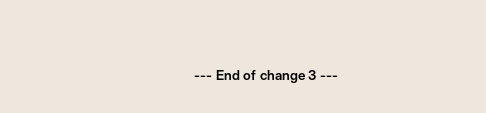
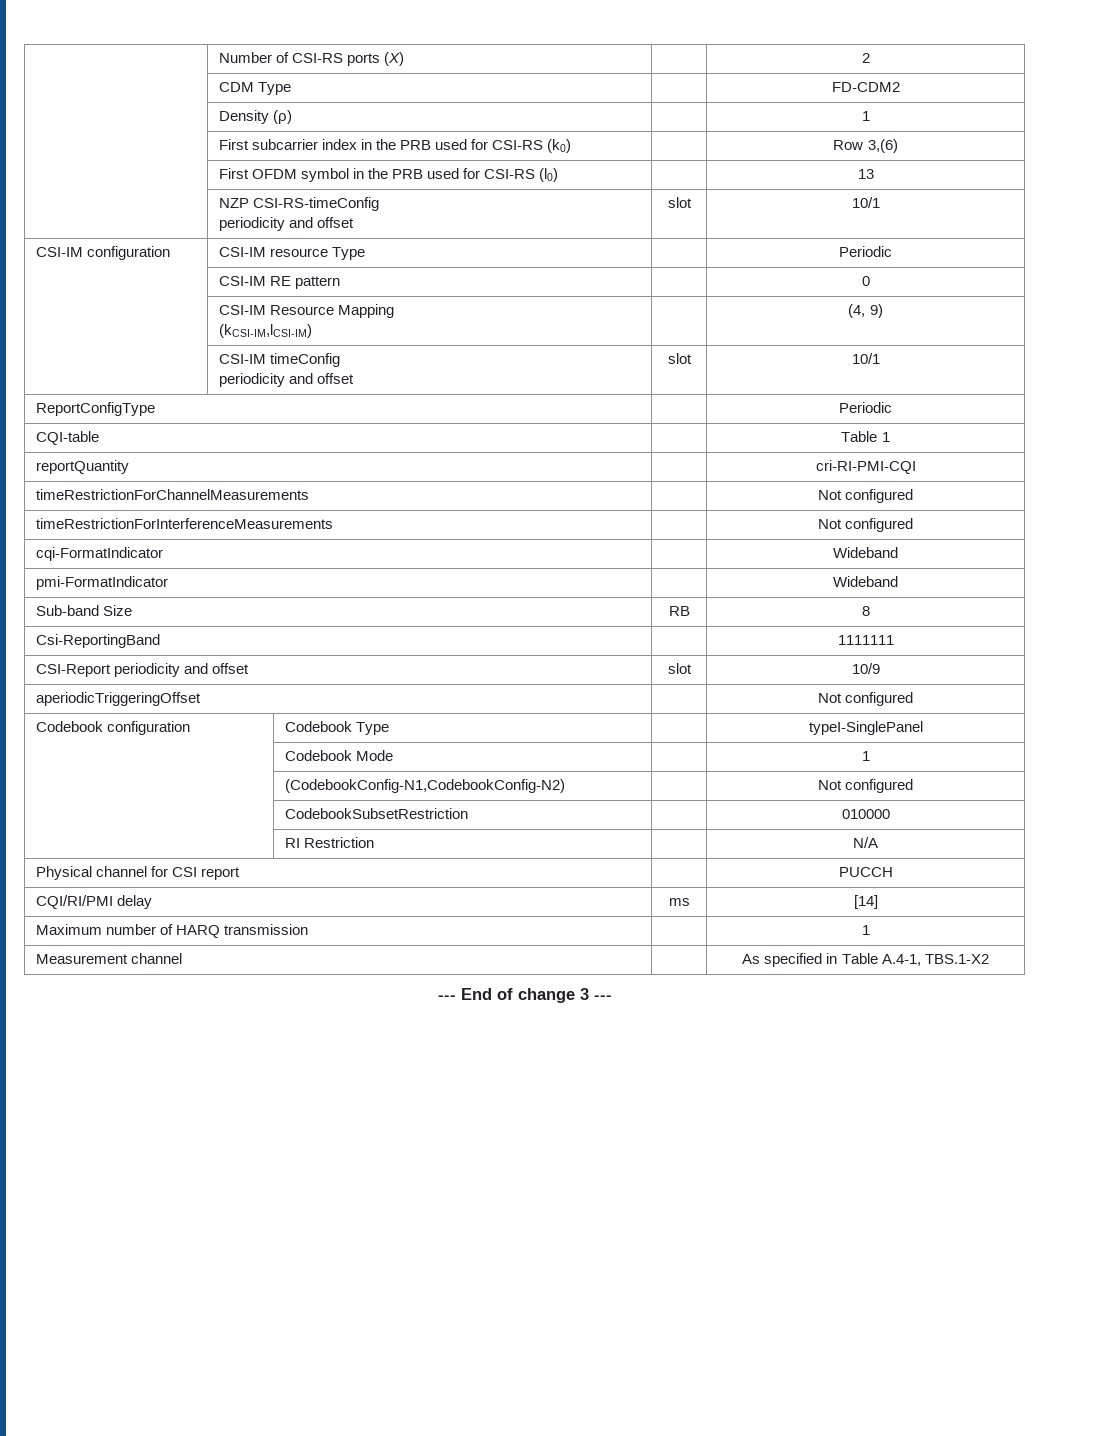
(193, 77) none -> [218,52,405,66] [861,53,870,63] [218,82,292,95] [831,82,900,92] [218,110,293,124] [861,111,870,121] [218,139,572,153] [833,139,898,153] [218,168,559,182] [857,169,874,179] [218,197,380,211] [218,217,355,231] [667,197,692,208] [851,197,880,208] [35,246,171,260] [218,247,366,260] [839,246,892,257] [218,276,341,289] [861,276,870,286] [218,304,395,318] [218,324,312,338] [848,304,883,318] [218,353,341,367] [218,373,355,387] [667,353,692,364] [851,353,880,364] [35,402,155,416] [839,402,892,413] [35,431,99,445] [841,431,890,442] [35,460,129,474] [815,460,916,474] [35,489,309,500] [817,489,914,503] [35,518,333,529] [817,518,914,532] [35,547,163,561] [833,547,898,558] [35,576,168,590] [833,576,898,587] [35,605,133,616] [668,606,690,616] [861,606,870,616] [35,634,160,648] [837,635,894,645] [35,663,250,677] [667,663,692,674] [851,663,880,674] [35,692,201,706] [817,692,914,706] [35,721,191,735] [284,721,390,735] [808,721,923,735] [284,750,394,761] [861,751,870,761] [284,779,565,793] [817,779,914,793] [284,808,468,819] [841,809,890,819] [284,837,375,848] [853,837,878,848] [35,866,241,880] [838,867,893,877] [35,895,153,909] [668,898,690,906] [853,895,878,909] [35,924,309,938] [861,925,870,935] [35,953,183,964] [742,953,989,967] | Number of CSI-RS ports (X) | | 2 // | CDM Type | | FD-CDM2 // | Density (ρ) | | 1 // | First subcarrier index in the PRB used for CSI-RS (k0) | | Row 3,(6) // | First OFDM symbol in the PRB used for CSI-RS (l0) | | 13 // | NZP CSI-RS-timeConfig // periodicity and offset | slot | 10/1 // CSI-IM configuration | CSI-IM resource Type | | Periodic // | CSI-IM RE pattern | | 0 // | CSI-IM Resource Mapping // (kCSI-IM,lCSI-IM) | | (4, 9) // | CSI-IM timeConfig // periodicity and offset | slot | 10/1 // ReportConfigType | | Periodic // CQI-table | | Table 1 // reportQuantity | | cri-RI-PMI-CQI // timeRestrictionForChannelMeasurements | | Not configured // timeRestrictionForInterferenceMeasurements | | Not configured // cqi-FormatIndicator | | Wideband // pmi-FormatIndicator | | Wideband // Sub-band Size | RB | 8 // Csi-ReportingBand | | 1111111 // CSI-Report periodicity and offset | slot | 10/9 // aperiodicTriggeringOffset | | Not configured // Codebook configuration | Codebook Type | | typeI-SinglePanel // | Codebook Mode | | 1 // | (CodebookConfig-N1,CodebookConfig-N2) | | Not configured // | CodebookSubsetRestriction | | 010000 // | RI Restriction | | N/A // Physical channel for CSI report | | PUCCH // CQI/RI/PMI delay | ms | [14] // Maximum number of HARQ transmission | | 1 // Measurement channel | | As specified in Table A.4-1, TBS.1-X2 //

